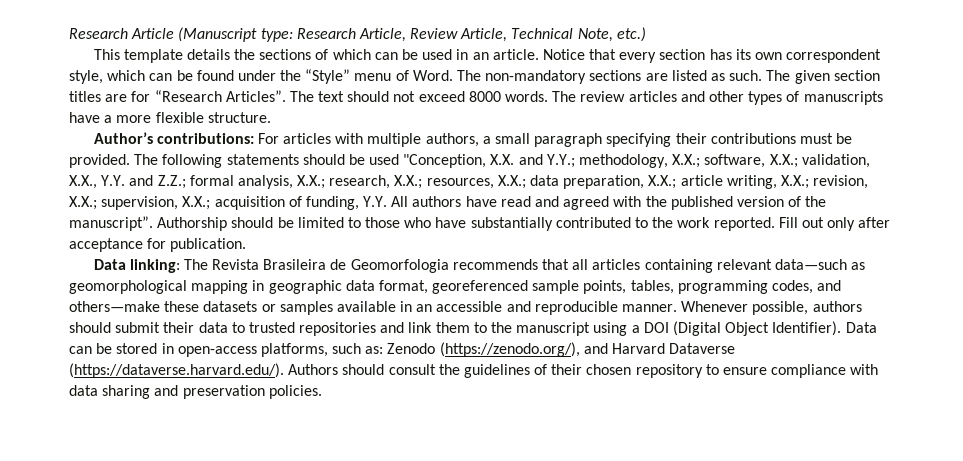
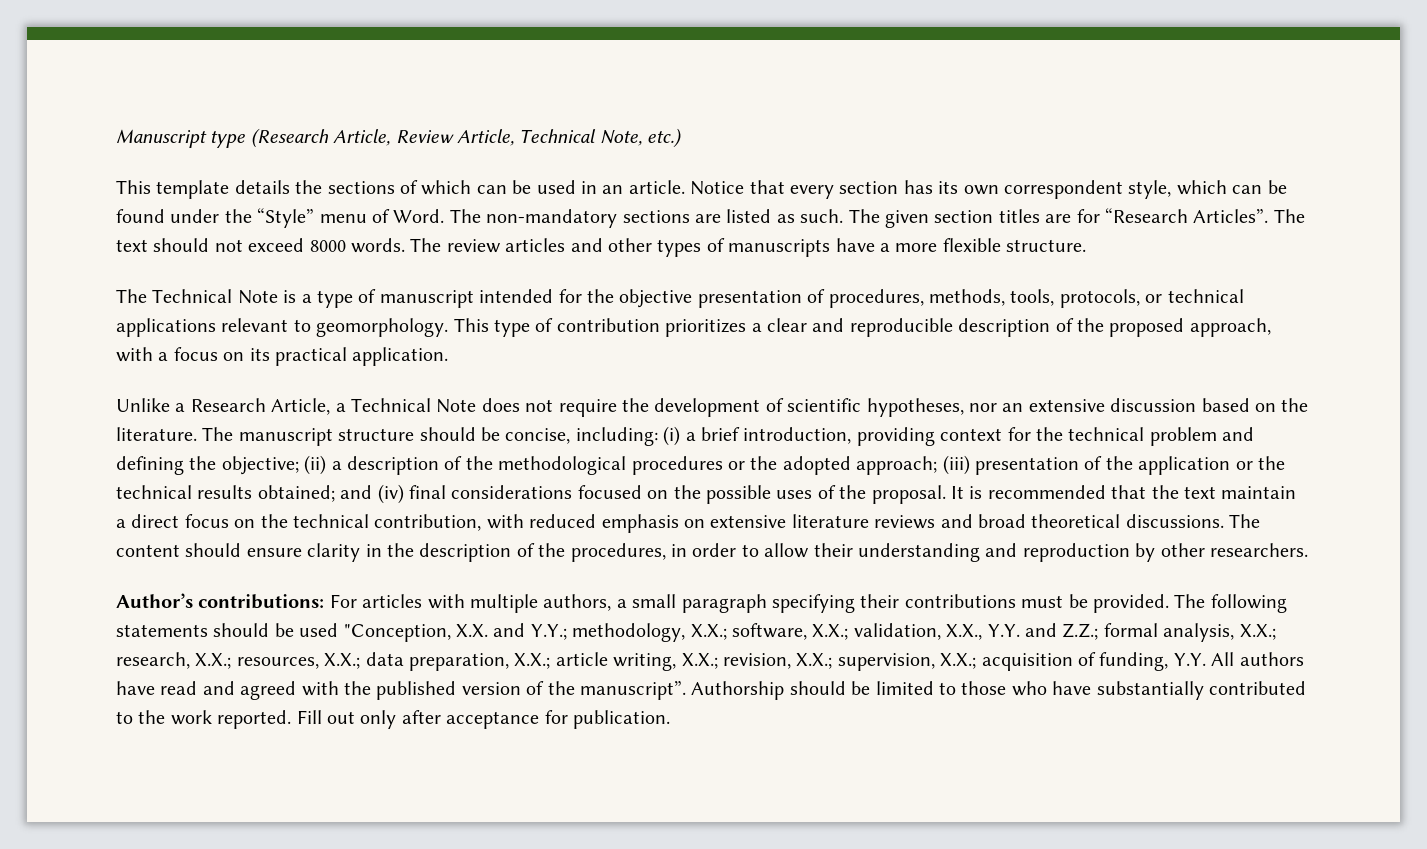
[69,27,356,42] Research Article (Manuscript type: Research -> [116,128,329,148] Manuscript type (Research
(271, 117) none -> [116,289,1244,308] [116,318,1271,337] [116,347,449,366] [116,398,1309,417] [116,426,1255,446] [116,455,1285,475] [116,484,1297,504] [116,514,1261,533] [116,543,1308,562] // The Technical Note is a type of manuscript intended for the objective presentation of procedures, methods, tools, protocols, or technical applications relevant to geomorphology. This type of contribution prioritizes a clear and reproducible description of the proposed approach, with a focus on its practical application. // Unlike a Research Article, a Technical Note does not require the development of scientific hypotheses, nor an extensive discussion based on the literature. The manuscript structure should be concise, including: (i) a brief introduction, providing context for the technical problem and defining the objective; (ii) a description of the methodological procedures or the adopted approach; (iii) presentation of the application or the technical results obtained; and (iv) final considerations focused on the possible uses of the proposal. It is recommended that the text maintain a direct focus on the technical contribution, with reduced emphasis on extensive literature reviews and broad theoretical discussions. The content should ensure clarity in the description of the procedures, in order to allow their understanding and reproduction by other researchers.
[93,259,866,273] [69,280,842,294] [69,301,862,315] [69,321,877,336] [69,342,736,357] [69,363,879,378] [69,385,322,399] // Data linking: The Revista Brasileira de Geomorfologia recommends that all articles containing relevant data—such as geomorphological mapping in geographic data format, georeferenced sample points, tables, programming codes, and others—make these datasets or samples available in an accessible and reproducible manner. Whenever possible, authors should submit their data to trusted repositories and link them to the manuscript using a DOI (Digital Object Identifier). Data can be stored in open-access platforms, such as: Zenodo (https://zenodo.org/), and Harvard Dataverse (https://dataverse.harvard.edu/). Authors should consult the guidelines of their chosen repository to ensure compliance with data sharing and preservation policies. -> (670, 719) none

